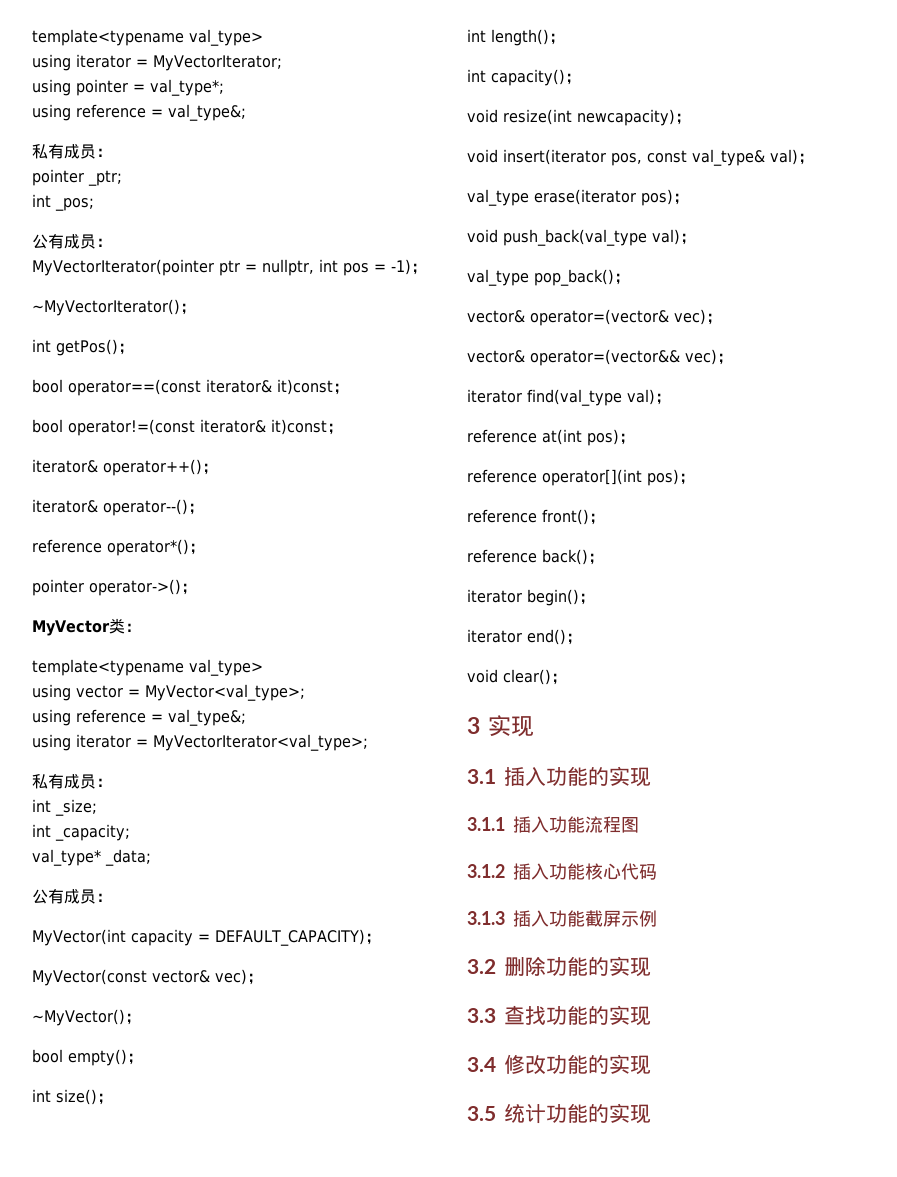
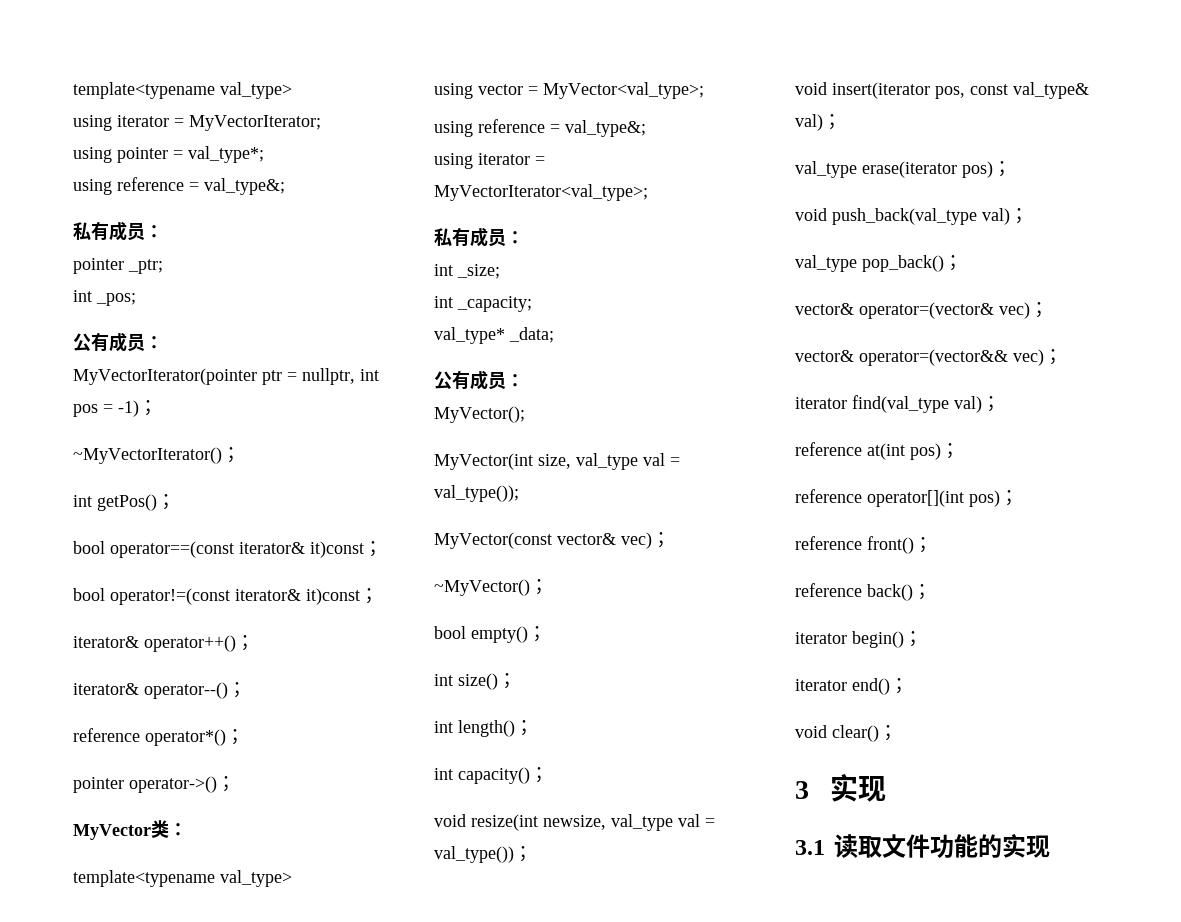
(112, 897) none -> [434,406,525,423] // MyVector();
[130,929,381,946] capacity = DEFAULT_CAPACITY)； -> [538,453,680,470] [434,485,519,502] size, val_type val = val_type());
[577,109,675,126] newcapacity) -> [543,814,715,831] [434,846,514,863] newsize, val_type val = val_type())
[504,766,651,787] [467,816,639,833] [467,863,657,880] [467,910,657,927] [467,956,651,977] [467,1005,651,1026] [467,1054,651,1075] [467,1103,651,1124] 插入功能的实现 // 3.1.1插入功能流程图 // 3.1.2插入功能核心代码 // 3.1.3插入功能截屏示例 // 3.2删除功能的实现 // 3.3查找功能的实现 // 3.4修改功能的实现 // 3.5统计功能的实现 -> [834,834,1050,858] 读取文件功能的实现

